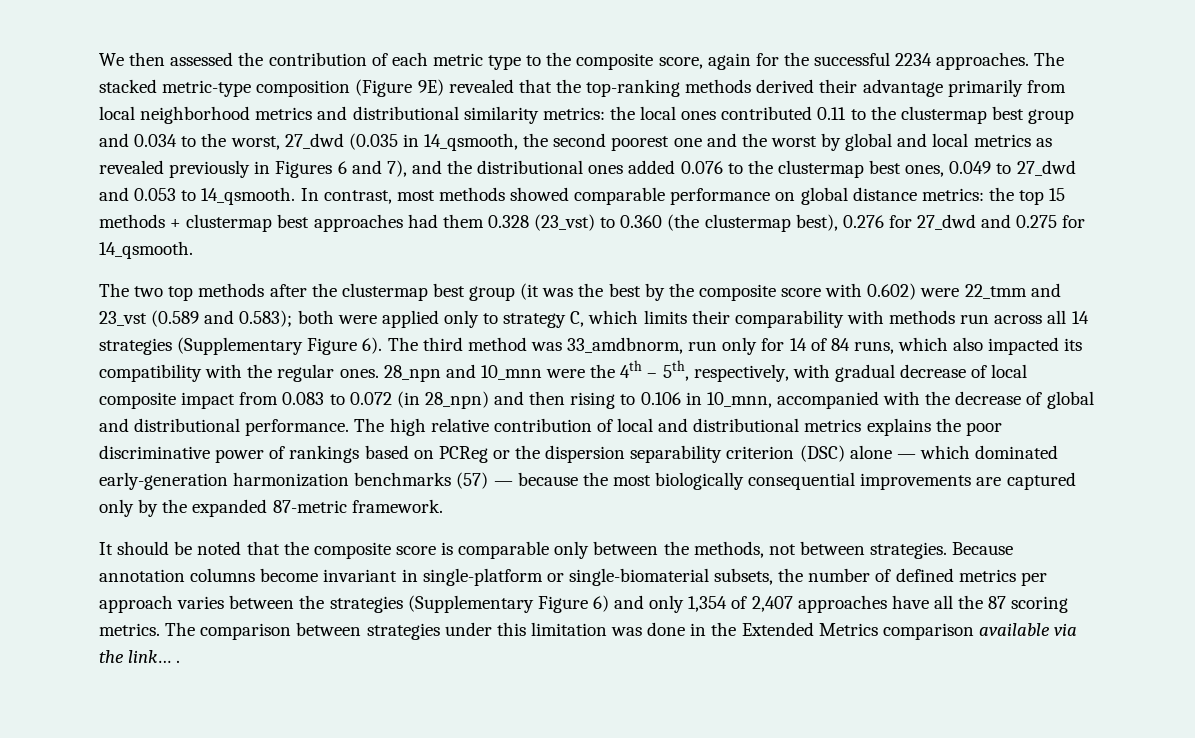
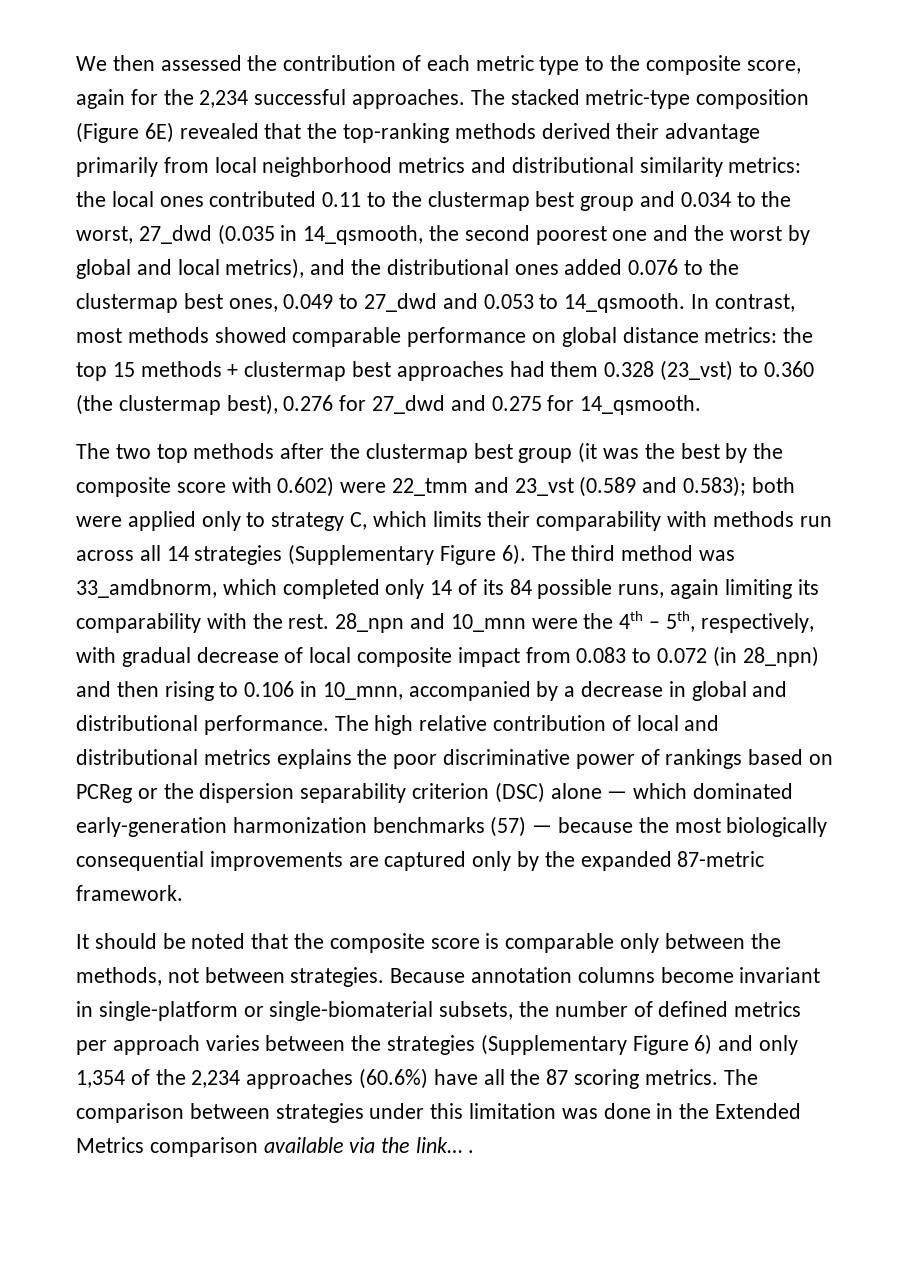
[814,52,933,66] successful 2234 -> [199,89,347,108] 2,234 successful
[417,79,444,96] 9E) -> [144,122,174,143] 6E)
[973,134,1052,147] [99,160,407,178] metrics as revealed previously in Figures 6 and 7), -> [225,258,305,279] metrics),
[688,337,1083,355] [99,364,379,382] run only for 14 of 84 runs, which also impacted its compatibility with the regular ones. -> [222,579,819,599] [76,613,330,633] which completed only 14 of its 84 possible runs, again limiting its comparability with the rest.
[883,391,1043,405] with the decrease of -> [536,681,686,701] by a decrease in
[751,595,887,613] 2,407 approaches -> [155,1068,429,1089] the 2,234 approaches (60.6%)

